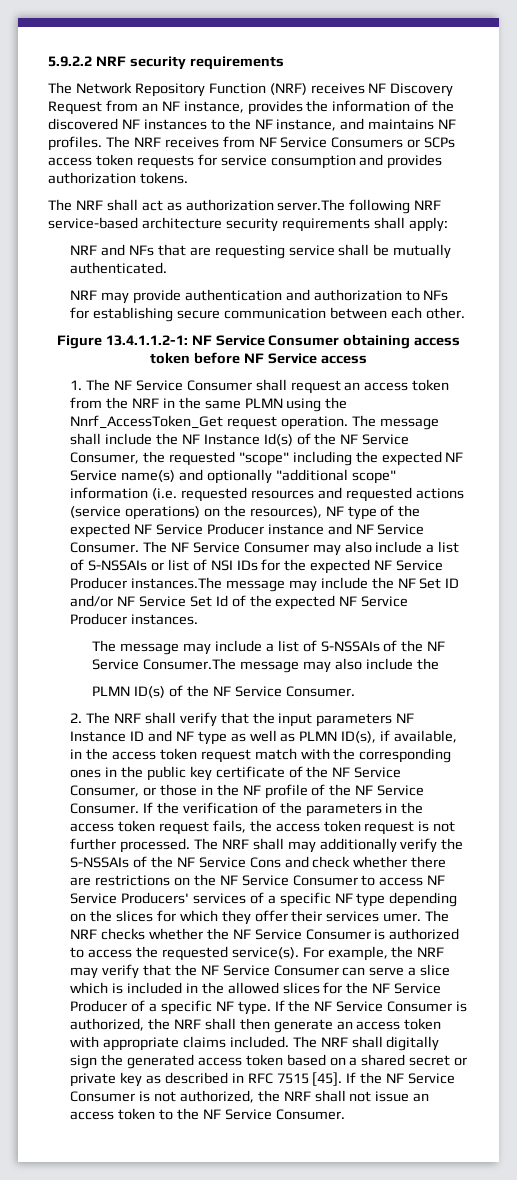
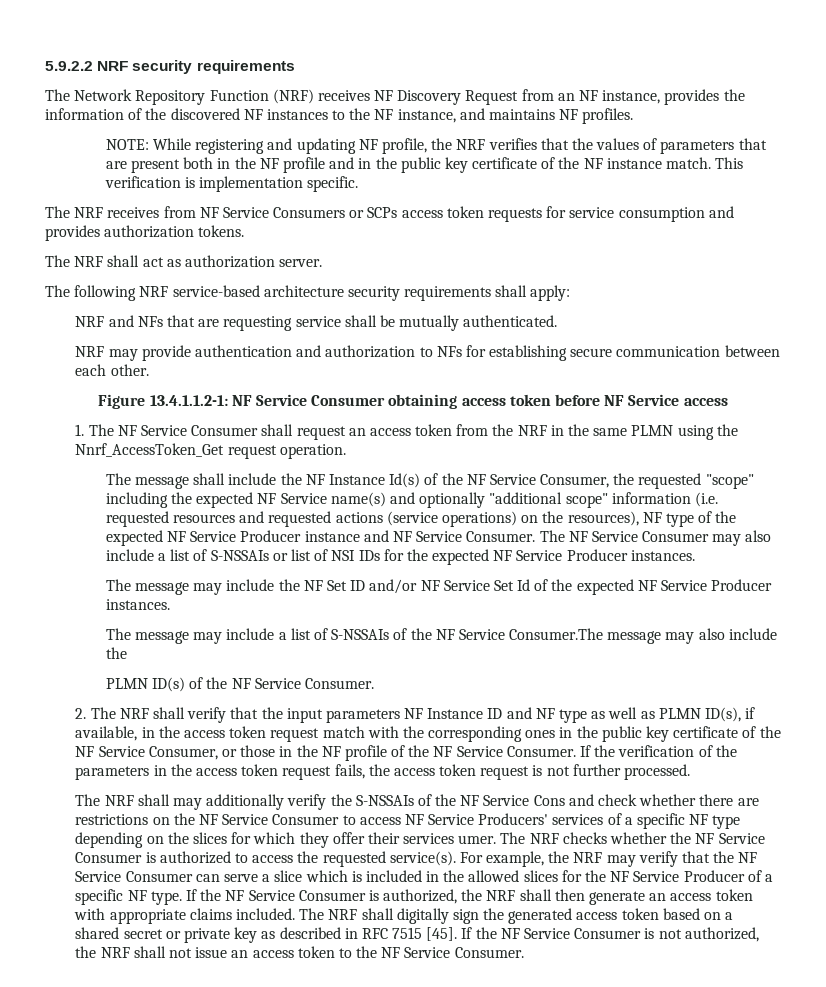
(102, 143) none -> [105,138,767,154] [105,157,744,173] [104,176,359,192] // NOTE: While registering and updating NF profile, the NRF verifies that the values of parameters that are present both in the NF profile and in the public key certificate of the NF instance match. This verification is implementation specific. //
[277,199,346,211] server.The -> [279,259,323,267] [45,285,70,297] server. // The
(348, 423) none -> (346, 451) //
[130,577,222,589] instances.The -> [630,550,695,561] [105,579,131,591] instances. // The
(190, 845) none -> (691, 772) //

